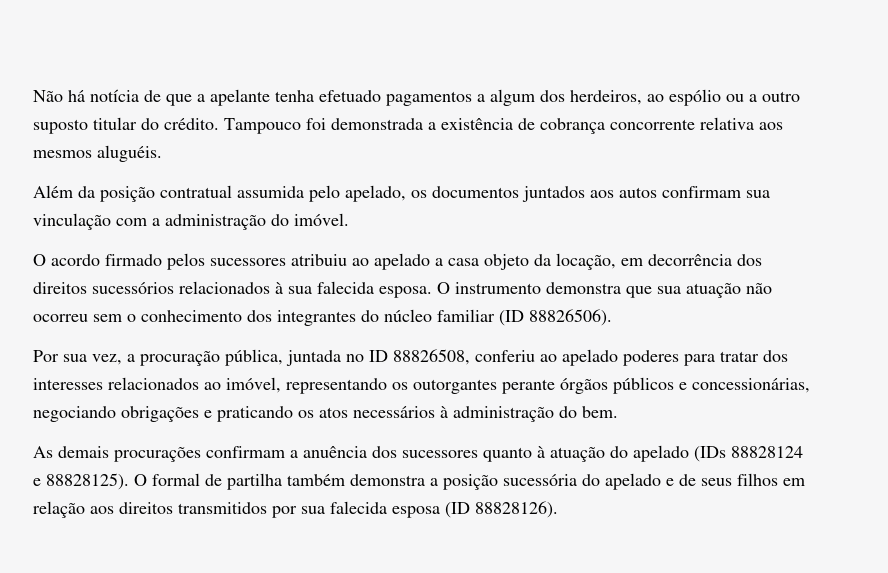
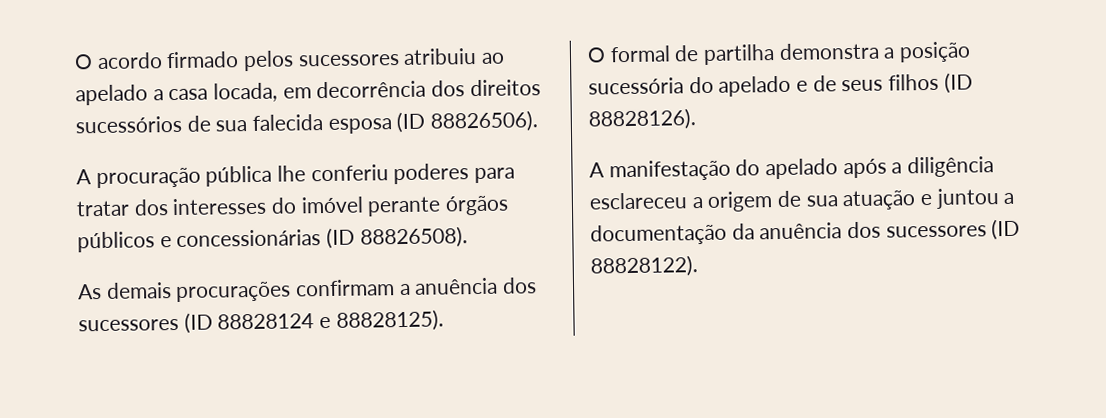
[33,89,800,106] [33,117,783,134] [33,145,162,162] [33,185,770,202] [33,213,349,230] Não há notícia de que a apelante tenha efetuado pagamentos a algum dos herdeiros, ao espólio ou a outro suposto titular do crédito. Tampouco foi demonstrada a existência de cobrança concorrente relativa aos mesmos aluguéis. // Além da posição contratual assumida pelo apelado, os documentos juntados aos autos confirmam sua vinculação com a administração do imóvel. // -> (74, 62) none
[484,253,616,270] objeto da locação, -> [213,82,279,103] locada,
[179,281,772,298] [33,309,612,326] [33,349,618,366] relacionados à sua falecida esposa. O instrumento demonstra que sua atuação não ocorreu sem o conhecimento dos integrantes do núcleo familiar (ID 88826506). // Por sua vez, a procuração pública, juntada no ID 88826508, conferiu ao apelado -> [186,110,539,134] [76,164,389,189] de sua falecida esposa (ID 88826506). // A procuração pública lhe conferiu
[108,377,810,394] [33,406,618,422] relacionados ao imóvel, representando os outorgantes perante órgãos públicos e concessionárias, negociando obrigações e praticando os atos necessários à administração do bem. -> [271,195,510,217] [77,226,468,253] do imóvel perante órgãos públicos e concessionárias (ID 88826508).
[483,445,726,462] quanto à atuação do apelado (IDs -> [183,312,213,334] (ID
(129, 481) none -> (444, 320) //
[287,474,345,486] também -> (776, 54) none
[783,478,805,486] [33,501,558,518] em relação aos direitos transmitidos por sua falecida esposa (ID 88828126). -> [943,72,973,94] [588,108,696,131] [589,156,995,182] [589,188,1015,212] [590,218,1021,246] [590,255,698,278] (ID 88828126). // A manifestação do apelado após a diligência esclareceu a origem de sua atuação e juntou a documentação da anuência dos sucessores (ID 88828122).

